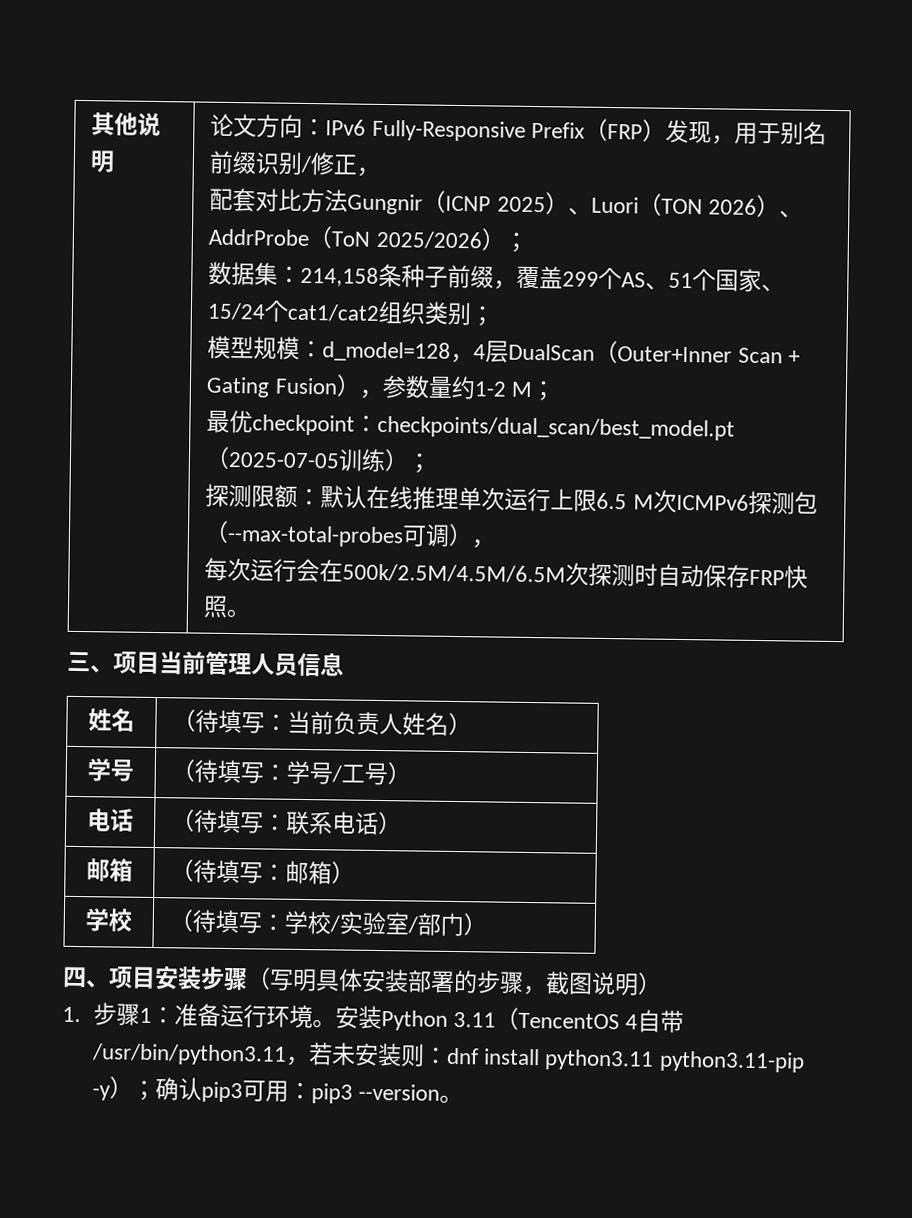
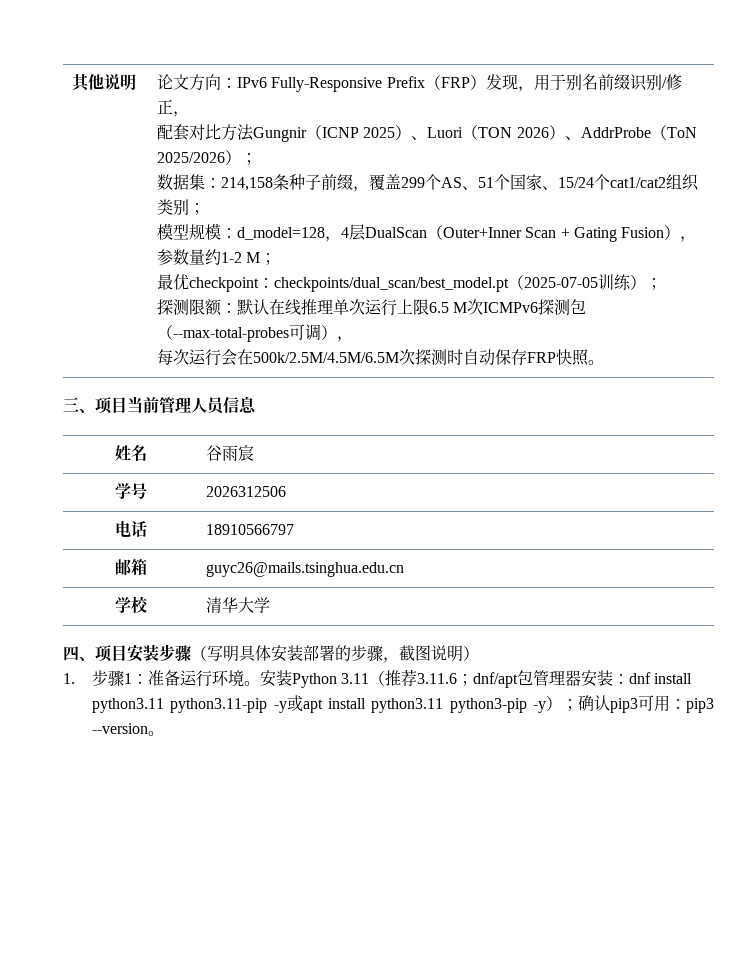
[172,709,473,736] [87,758,134,782] [171,759,412,786] [87,808,134,832] [171,809,403,836] [86,858,133,882] [170,859,356,885] [85,908,132,932] [169,909,488,937] （待填写：当前负责人姓名） // 学号 | （待填写：学号/工号） // 电话 | （待填写：联系电话） // 邮箱 | （待填写：邮箱） // 学校 | （待填写：学校/实验室/部门） -> [205,444,254,461] [114,483,147,499] [205,486,286,497] [114,521,147,537] [205,524,294,535] [114,558,147,576] [205,562,404,577] [114,596,148,614] [205,597,270,613] 谷雨宸 // 学号 | 2026312506 // 电话 | 18910566797 // 邮箱 | guyc26@mails.tsinghua.edu.cn // 学校 | 清华大学
[518,1009,685,1034] [91,1042,426,1067] TencentOS 4自带/usr/bin/python3.11，若未安装则 -> [385,669,614,688] 推荐3.11.6；dnf/apt包管理器安装
(112, 1093) none -> [286,695,546,713] 或apt install python3.11 python3-pip -y

